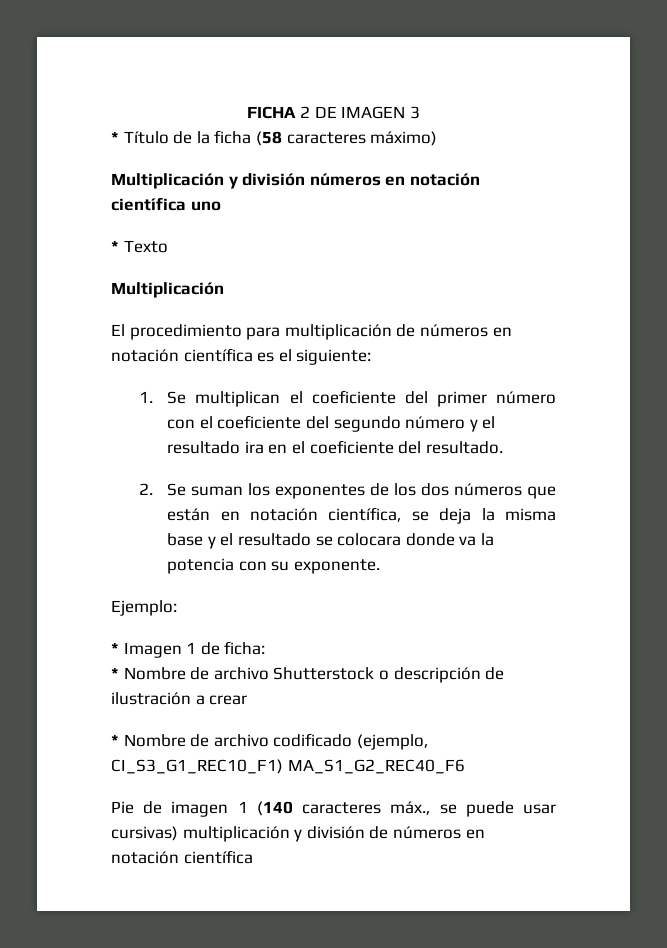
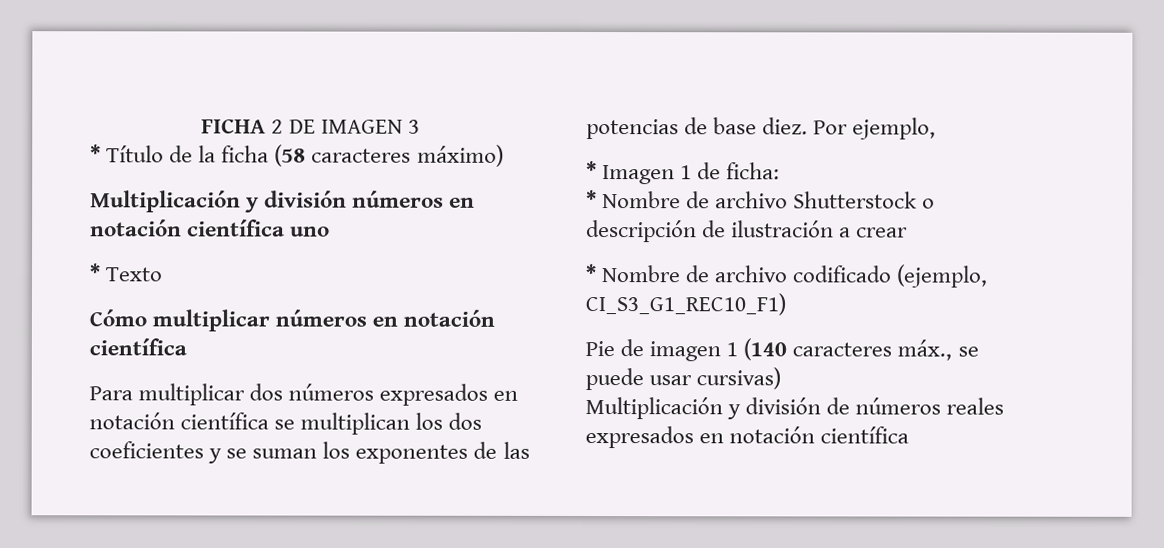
[111,282,224,298] [111,324,512,340] [111,348,372,365] [139,390,556,407] [167,415,496,432] [167,440,503,454] [139,483,556,499] [167,507,556,524] [167,533,495,549] [167,558,381,574] [111,600,177,616] Multiplicación // El procedimiento para multiplicación de números en notación científica es el siguiente: // 1. Se multiplican el coeficiente del primer número con el coeficiente del segundo número y el resultado ira en el coeficiente del resultado. // 2. Se suman los exponentes de los dos números que están en notación científica, se deja la misma base y el resultado se colocara donde va la potencia con su exponente. // Ejemplo: -> [89,309,496,332] [89,338,187,356] [89,383,519,406] [89,412,483,435] [89,441,530,464] [586,117,937,140] Cómo multiplicar números en notación científica // Para multiplicar dos números expresados en notación científica se multiplican los dos coeficientes y se suman los exponentes de las potencias de base diez. Por ejemplo,
[287,759,465,774] MA_S1_G2_REC40_F6 -> (786, 304) none
[182,826,290,842] multiplicación -> [585,397,723,420] // Multiplicación
(461, 832) none -> [946,397,1005,415] [585,426,694,449] reales expresados

